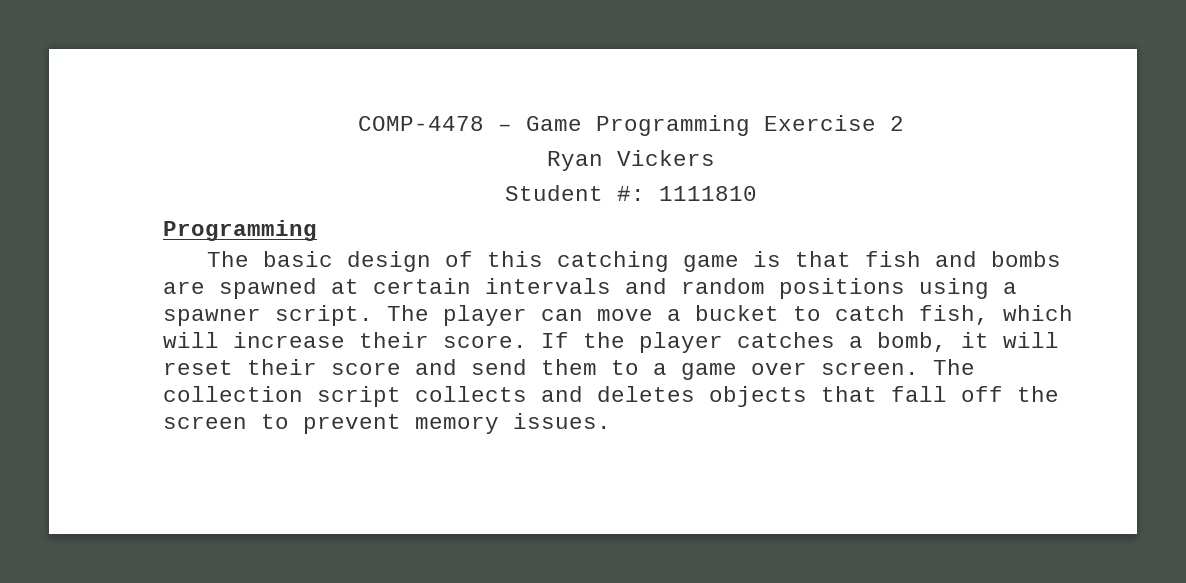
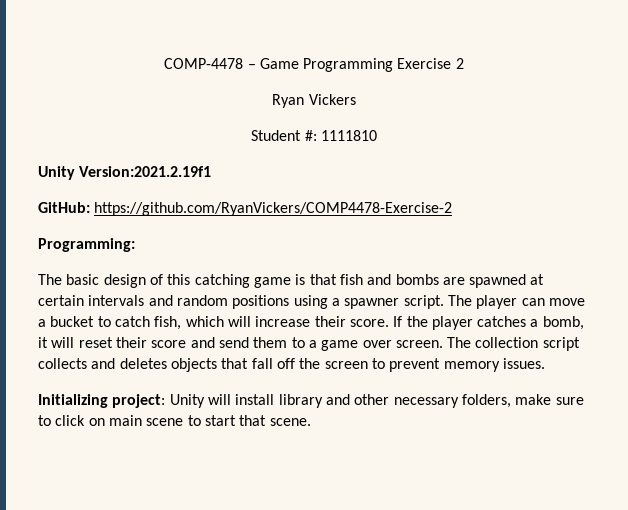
[163,220,317,241] Programming -> [38,166,212,180] [38,202,453,216] [38,238,135,252] Unity Version:2021.2.19f1 // GitHub: https://github.com/RyanVickers/COMP4478-Exercise-2 // Programming:
(611, 421) none -> [38,394,584,408] [38,415,311,426] // Initializing project: Unity will install library and other necessary folders, make sure to click on main scene to start that scene.

